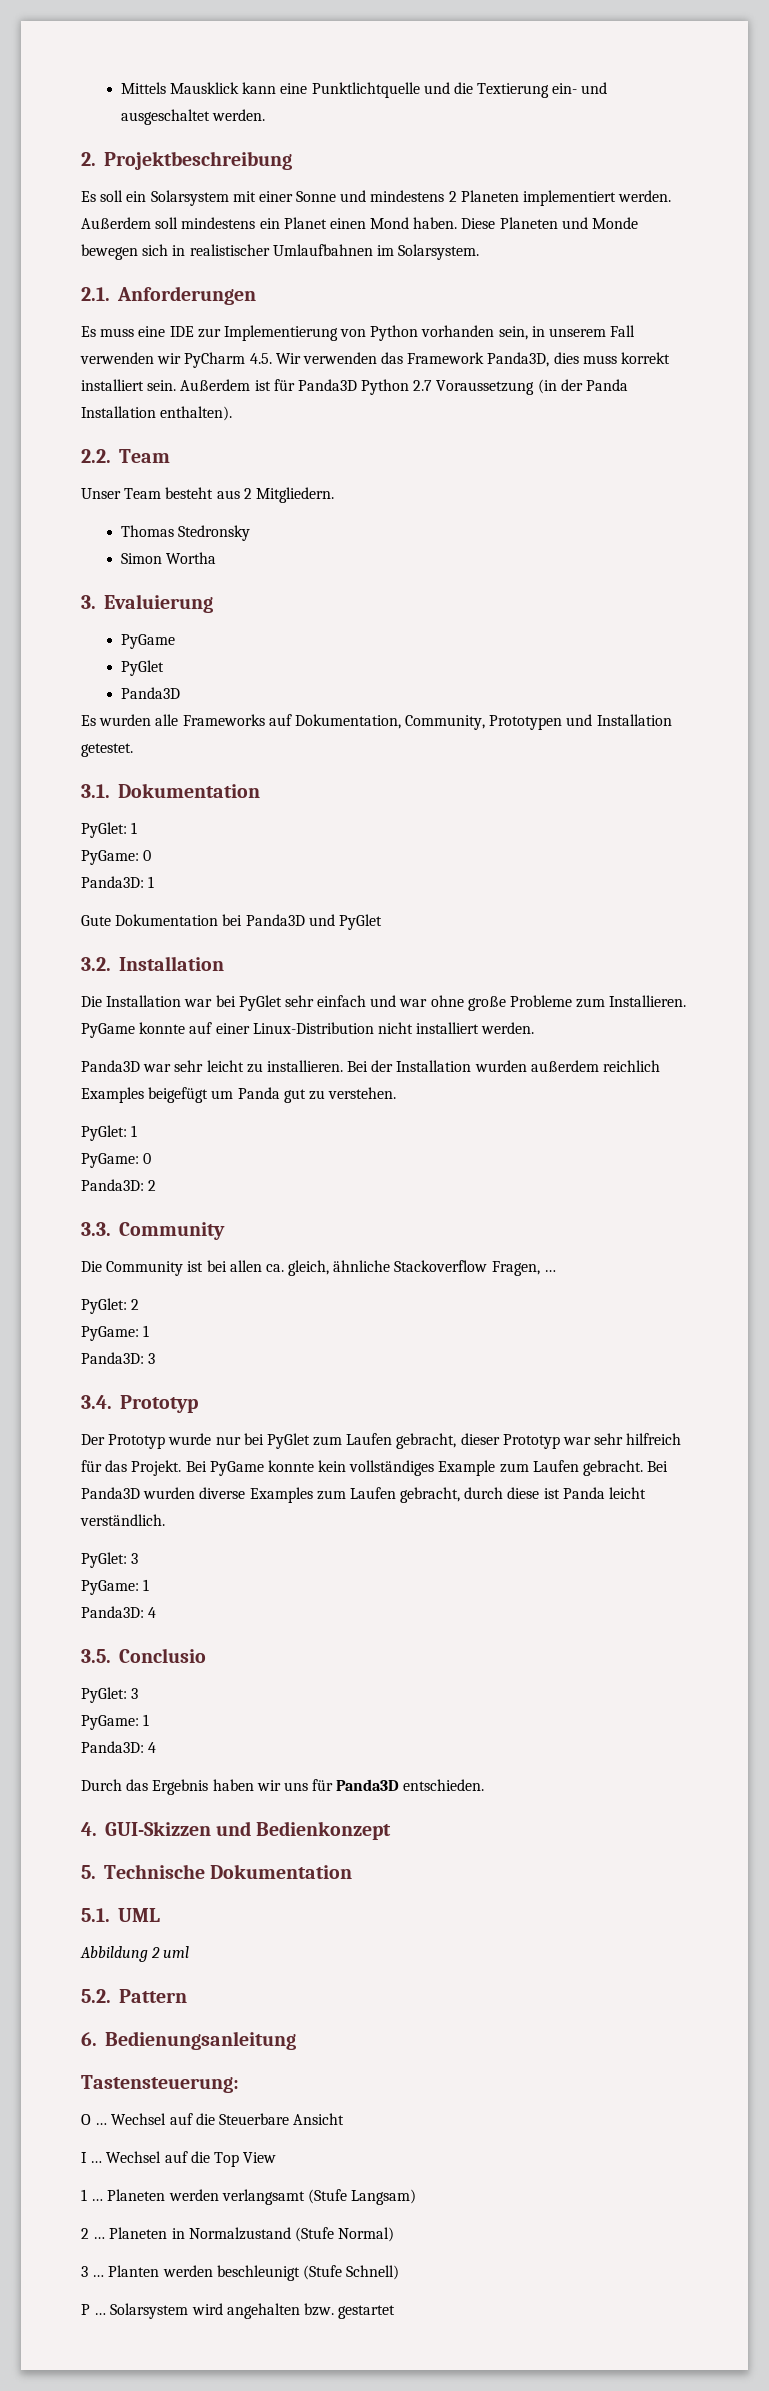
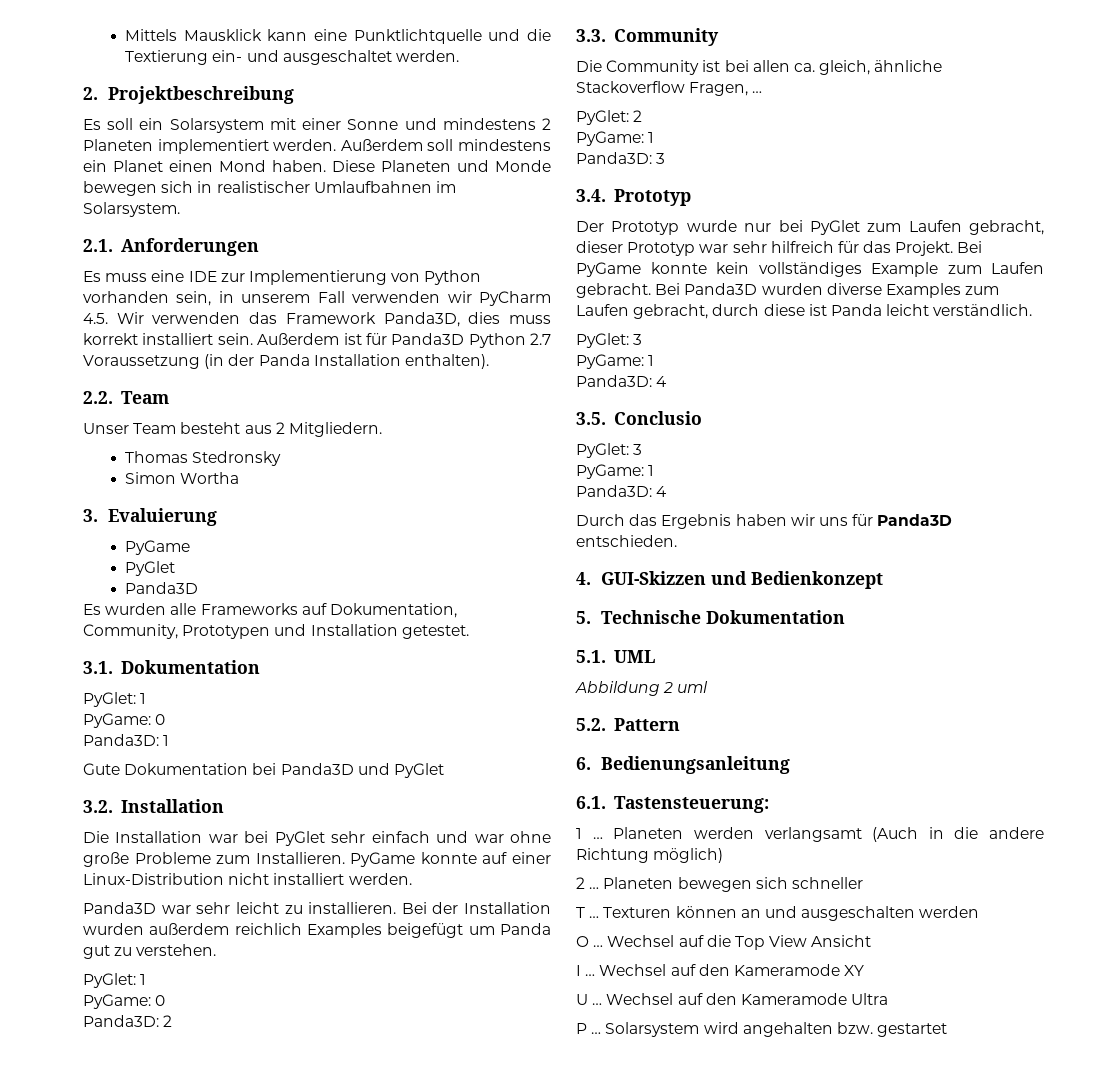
(296, 2040) none -> [576,796,606,809] 6.1.
(239, 2084) none -> [576,827,1044,842] [576,848,724,863] [576,877,863,892] [576,906,980,921] // 1 … Planeten werden verlangsamt (Auch in die andere Richtung möglich) // 2 … Planeten bewegen sich schneller // T … Texturen können an und ausgeschalten werden
[218,2113,289,2125] Steuerbare -> [734,935,808,950] Top View
[190,2151,277,2167] [81,2189,417,2205] [81,2227,395,2242] [81,2265,400,2281] die Top View // 1 … Planeten werden verlangsamt (Stufe Langsam) // 2 … Planeten in Normalzustand (Stufe Normal) // 3 … Planten werden beschleunigt (Stufe Schnell) -> [698,964,865,976] [576,993,889,1005] den Kameramode XY // U … Wechsel auf den Kameramode Ultra

